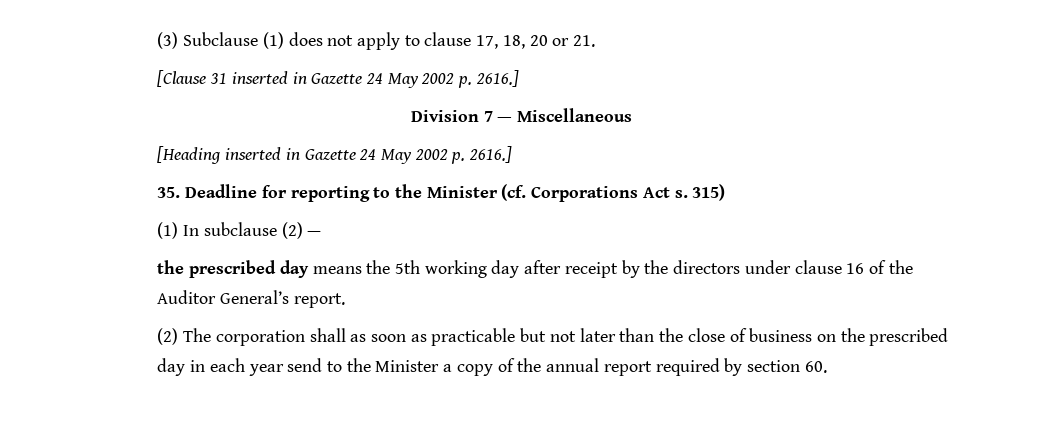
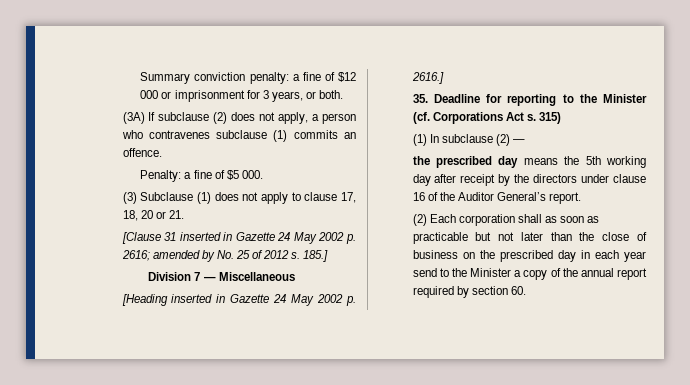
(157, 40) none -> [140,72,356,84] [140,90,344,102] [122,112,357,124] [121,130,356,142] [122,148,162,157] [140,170,263,182] Summary conviction penalty: a fine of $12 000 or imprisonment for 3 years, or both. // (3A) If subclause (2) does not apply, a person who contravenes subclause (1) commits an offence. // Penalty: a fine of $5 000. //
[475,70,519,87] 2616.] -> [121,250,329,262] 2616; amended by No. 25 of 2012 s. 185.]
[183,328,212,342] The -> [429,214,456,223] Each

